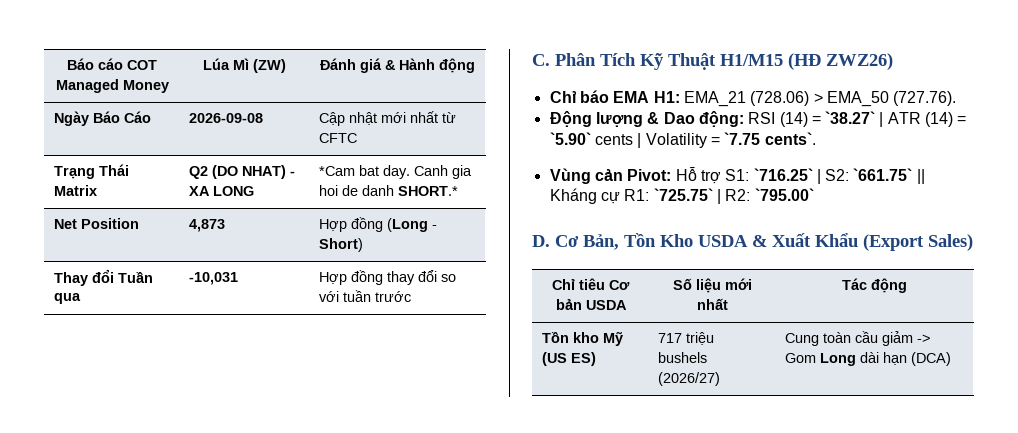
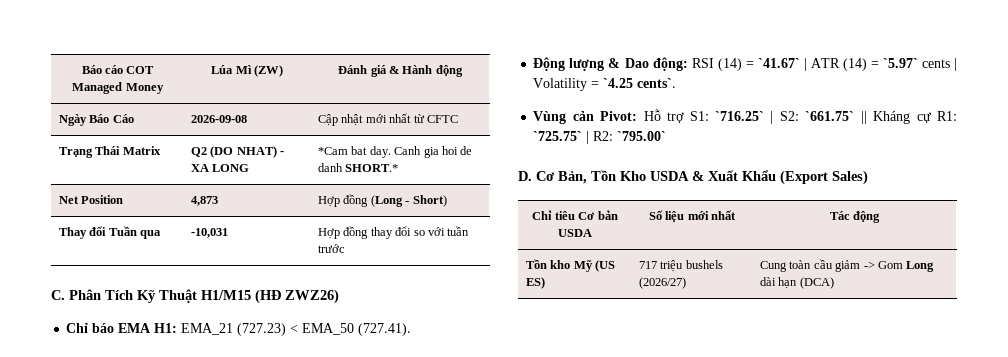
[750,91,957,107] (728.06) > EMA_50 (727.76). -> [237,323,412,336] (727.23) < EMA_50 (727.41).
[825,111,876,124] `38.27` -> [757,58,800,68] `41.67`
[549,132,591,145] `5.90` -> [882,58,918,68] `5.97`
[724,132,761,145] `7.75 -> [603,78,634,88] `4.25

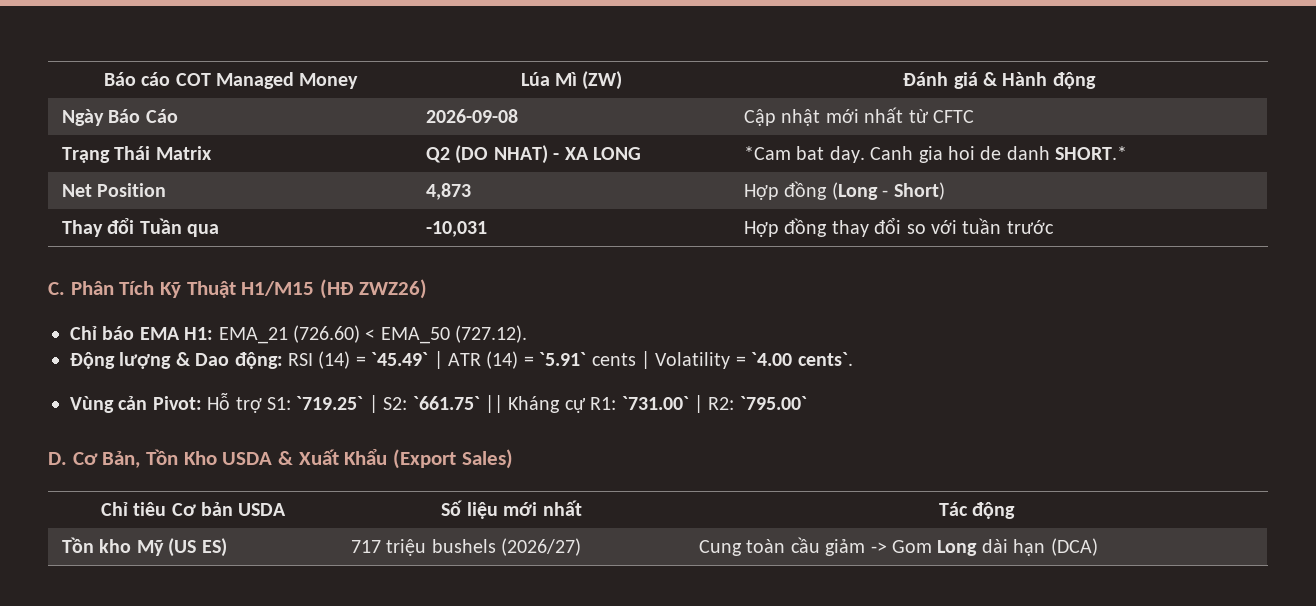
[237,323,287,336] (727.23) -> [293,325,360,343] (726.60)
[358,323,412,336] (727.41). -> [455,325,528,343] (727.12).
[757,58,800,68] `41.67` -> [371,352,429,366] `45.49`
[882,58,918,68] `5.97` -> [539,352,587,366] `5.91`
[603,78,634,88] `4.25 -> [751,352,793,366] `4.00
[714,111,764,121] `716.25` -> [296,396,364,410] `719.25`
[533,131,583,141] `725.75` -> [621,396,689,410] `731.00`

